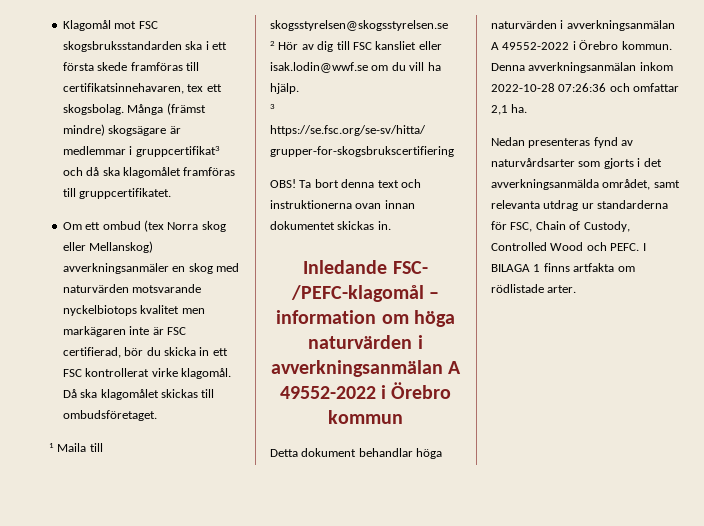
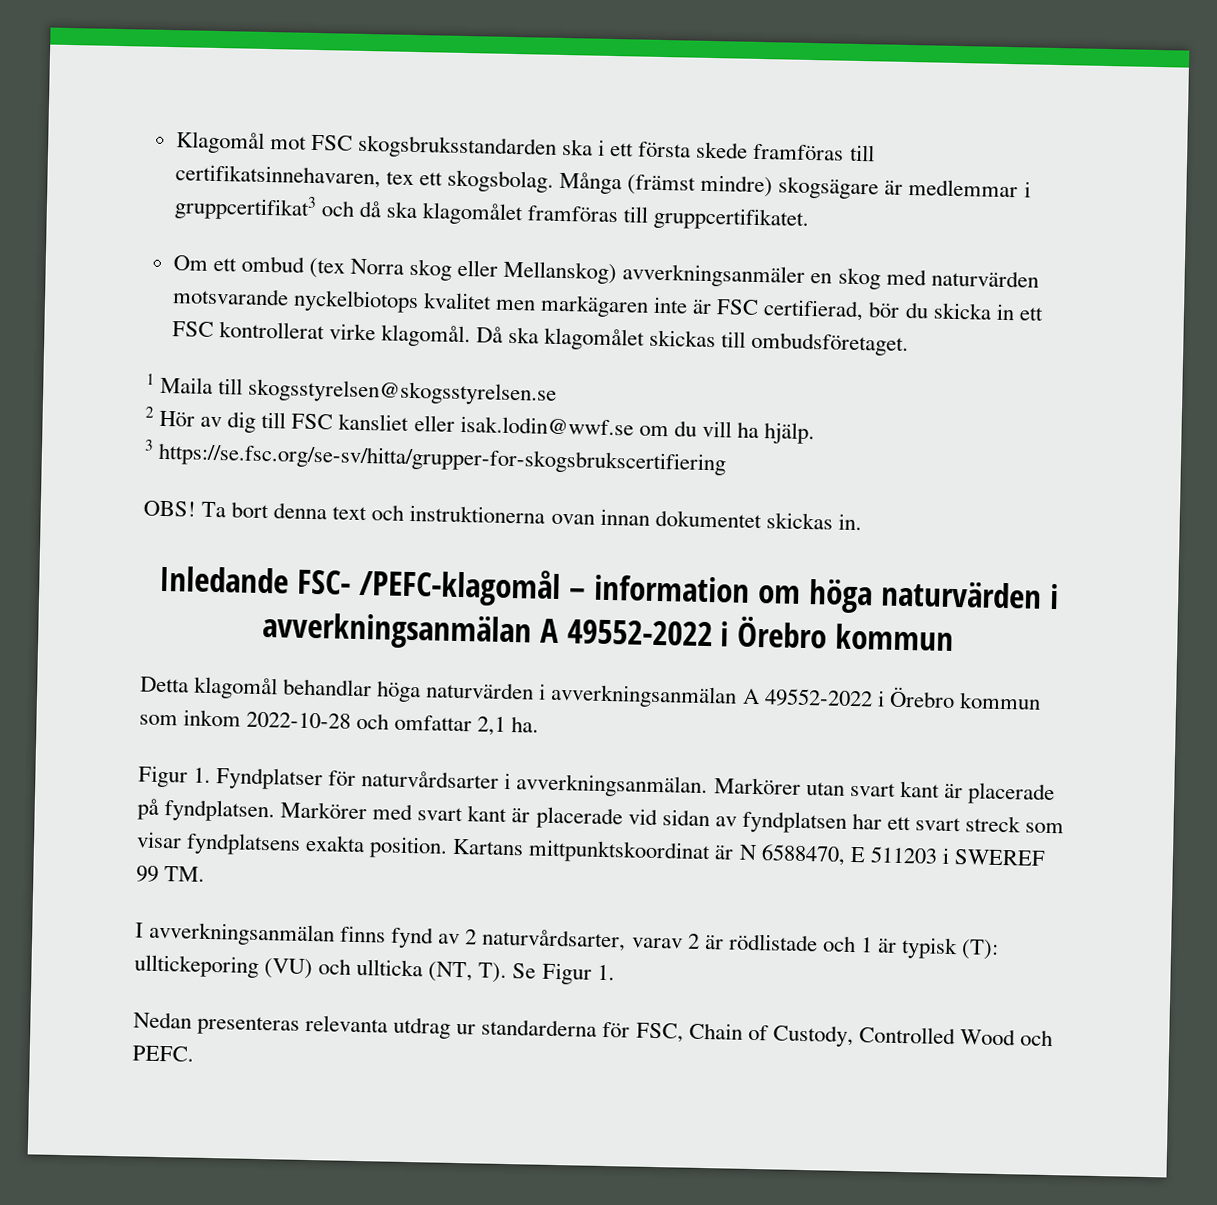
[301,448,357,457] dokument -> [193,676,279,700] klagomål
[621,41,672,50] [491,62,637,73] kommun. Denna avverkningsanmälan -> [958,692,1041,710] [139,714,178,726] kommun som
[558,83,607,92] 07:26:36 -> (352, 720) none
[491,137,634,148] [491,158,662,169] [491,179,680,190] Nedan presenteras fynd av naturvårdsarter som gjorts i det avverkningsanmälda området, samt -> [138,765,1055,806] [137,798,1065,834] [136,831,1046,866] [136,865,206,882] [135,921,1000,960] [134,954,615,985] [133,1011,301,1036] Figur 1. Fyndplatser för naturvårdsarter i avverkningsanmälan. Markörer utan svart kant är placerade på fyndplatsen. Markörer med svart kant är placerade vid sidan av fyndplatsen har ett svart streck som visar fyndplatsens exakta position. Kartans mittpunktskoordinat är N 6588470, E 511203 i SWEREF 99 TM. // I avverkningsanmälan finns fynd av 2 naturvårdsarter, varav 2 är rödlistade och 1 är typisk (T): ulltickeporing (VU) och ullticka (NT, T). Se Figur 1. // Nedan presenteras
[642,243,646,251] [491,263,635,272] [491,284,577,293] I BILAGA 1 finns artfakta om rödlistade arter. -> (194, 1053) none

